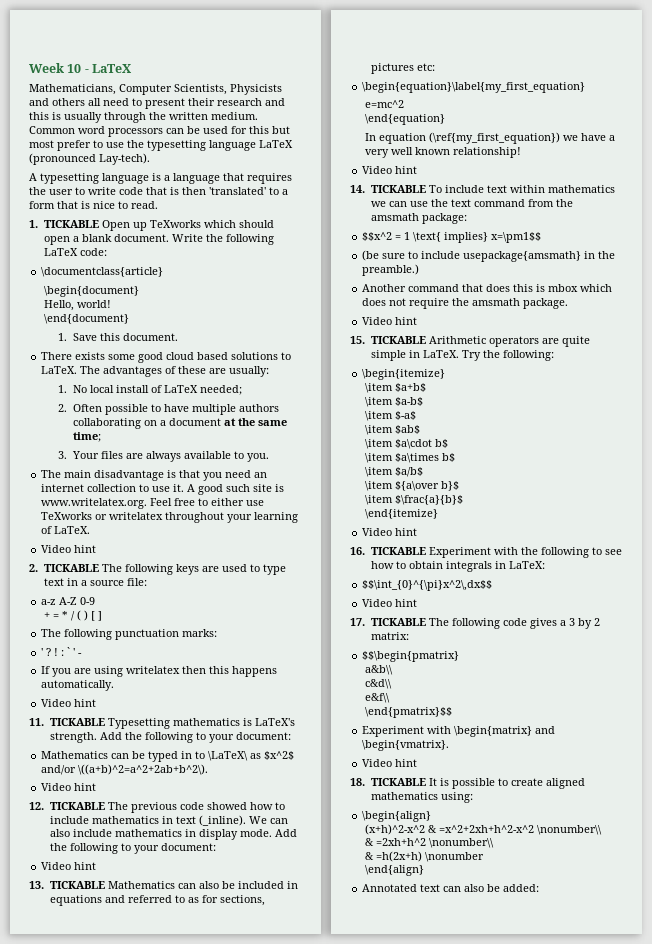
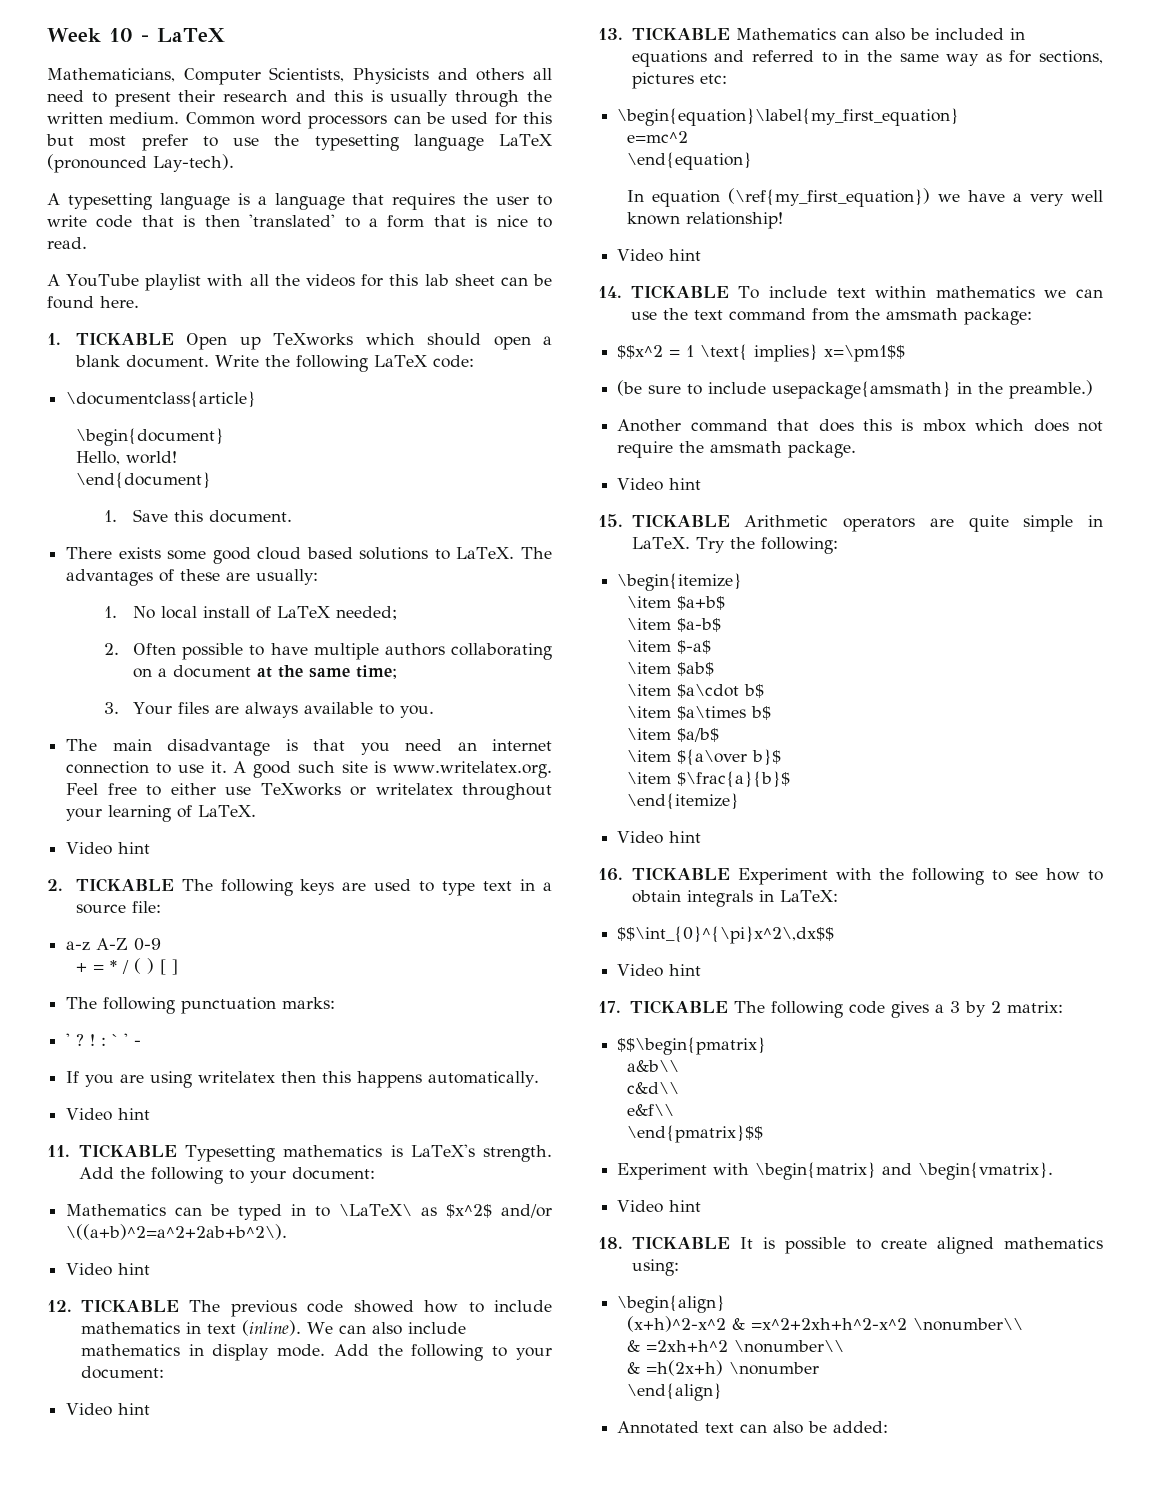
(158, 205) none -> [47,274,552,291] [47,296,139,309] // A YouTube playlist with all the videos for this lab sheet can be found here.
[87,484,137,492] collection -> [66,761,150,774] connection
[198,815,246,826] (_inline). -> [241,1320,301,1336] (inline).
(185, 899) none -> [844,50,980,66] in the same way

